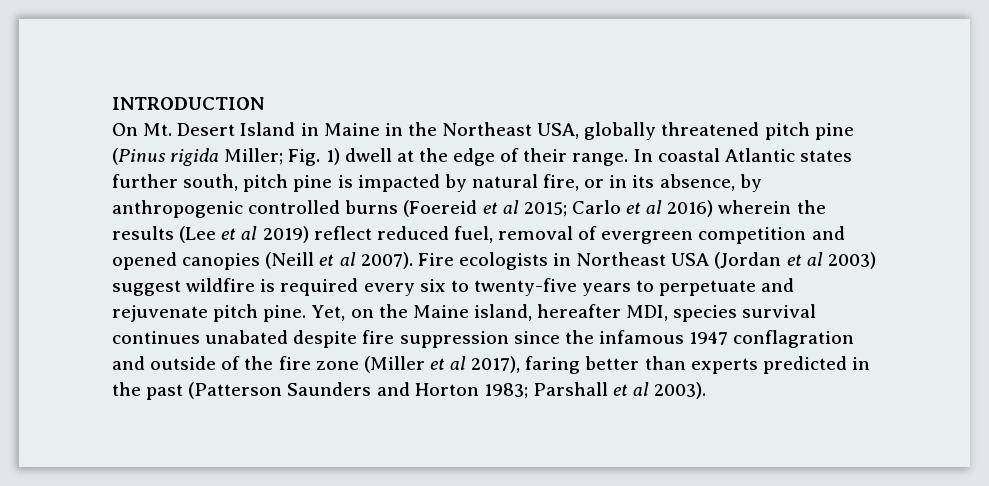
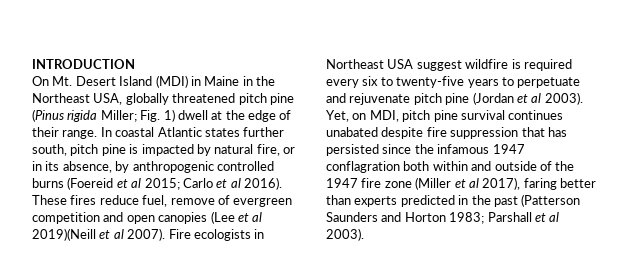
(296, 129) none -> [155,75,188,88] (MDI)
[667,200,826,217] [112,226,845,244] [112,252,315,270] 2016) wherein the results (Lee et al 2019) reflect reduced fuel, removal of evergreen competition and opened canopies (Neill -> [244,177,282,190] [32,195,293,207] [32,211,263,224] [32,228,96,241] 2016). These fires reduce fuel, remove of evergreen competition and open canopies (Lee et al 2019)(Neill
[714,252,876,269] (Jordan et al 2003) -> (414, 64) none
[263,304,738,322] pine. Yet, on the Maine island, hereafter MDI, species -> [445,92,583,105] [326,110,458,122] pine (Jordan et al 2003). Yet, on MDI, pitch pine
(509, 339) none -> [521,127,567,137] [326,144,379,156] that has persisted
(855, 339) none -> [403,161,468,171] both within
(274, 363) none -> [326,178,358,188] 1947

